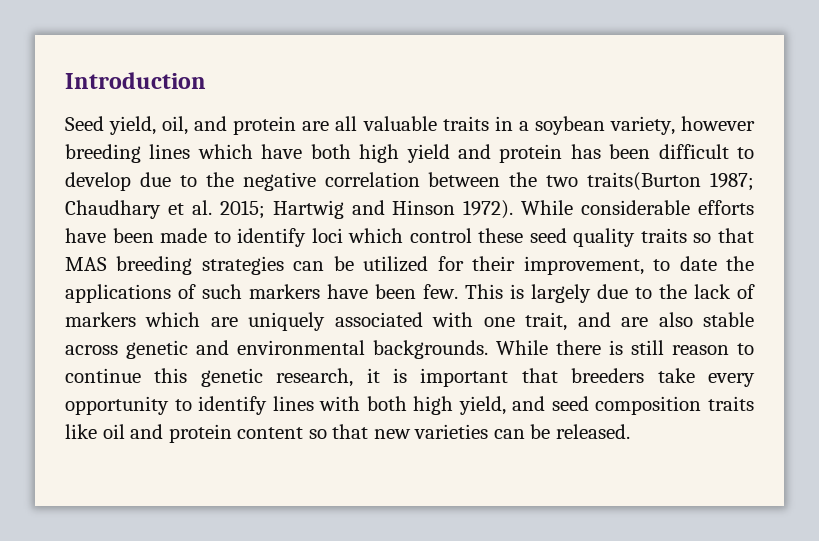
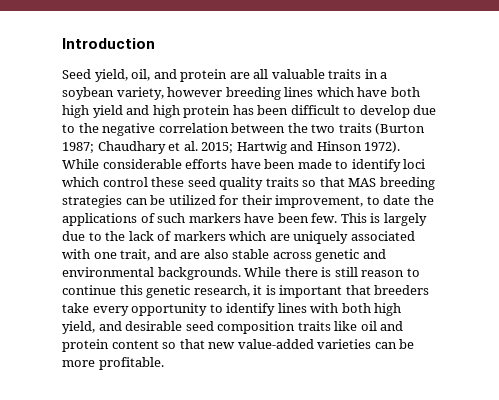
(491, 151) none -> [152,105,180,118] high
[587,172,702,191] traits(Burton -> [338,123,426,135] traits (Burton
(546, 403) none -> [125,321,183,331] desirable
(411, 434) none -> [237,339,314,349] value-added
[555,424,630,439] released. -> [62,357,164,370] more profitable.

